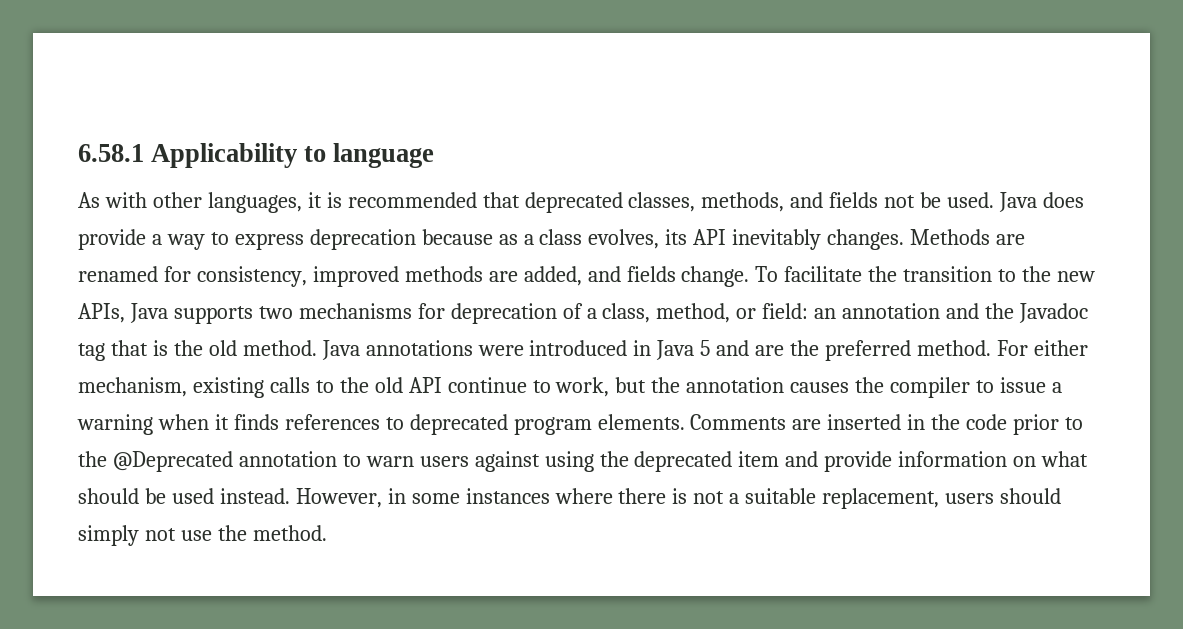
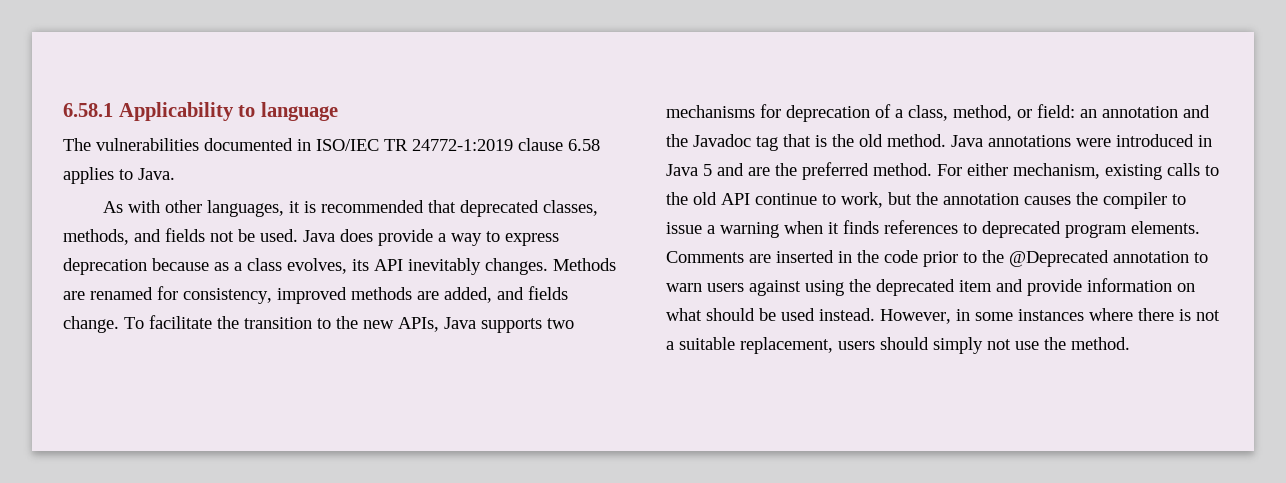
(435, 155) none -> [63,138,600,151] [63,167,175,184] // The vulnerabilities documented in ISO/IEC TR 24772-1:2019 clause 6.58 applies to Java.

